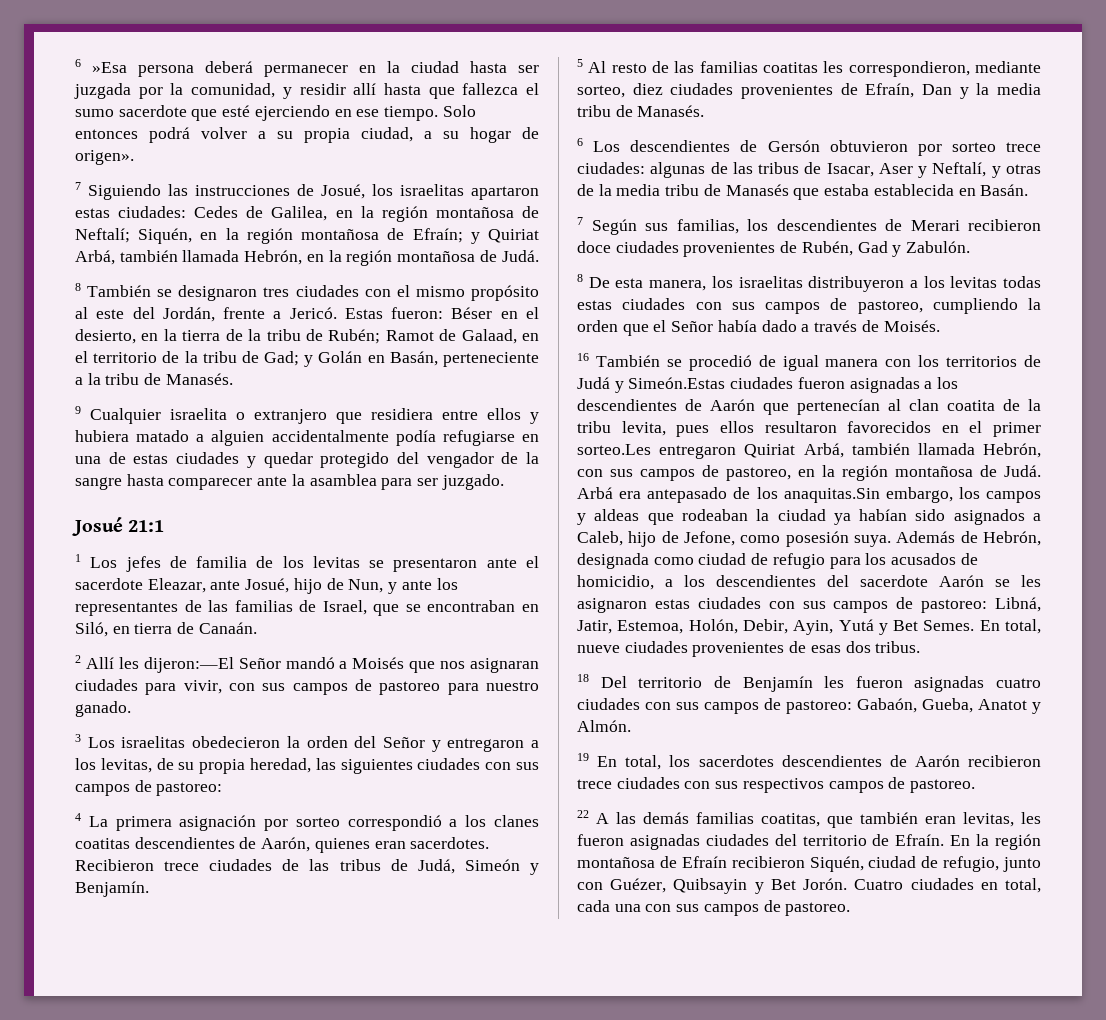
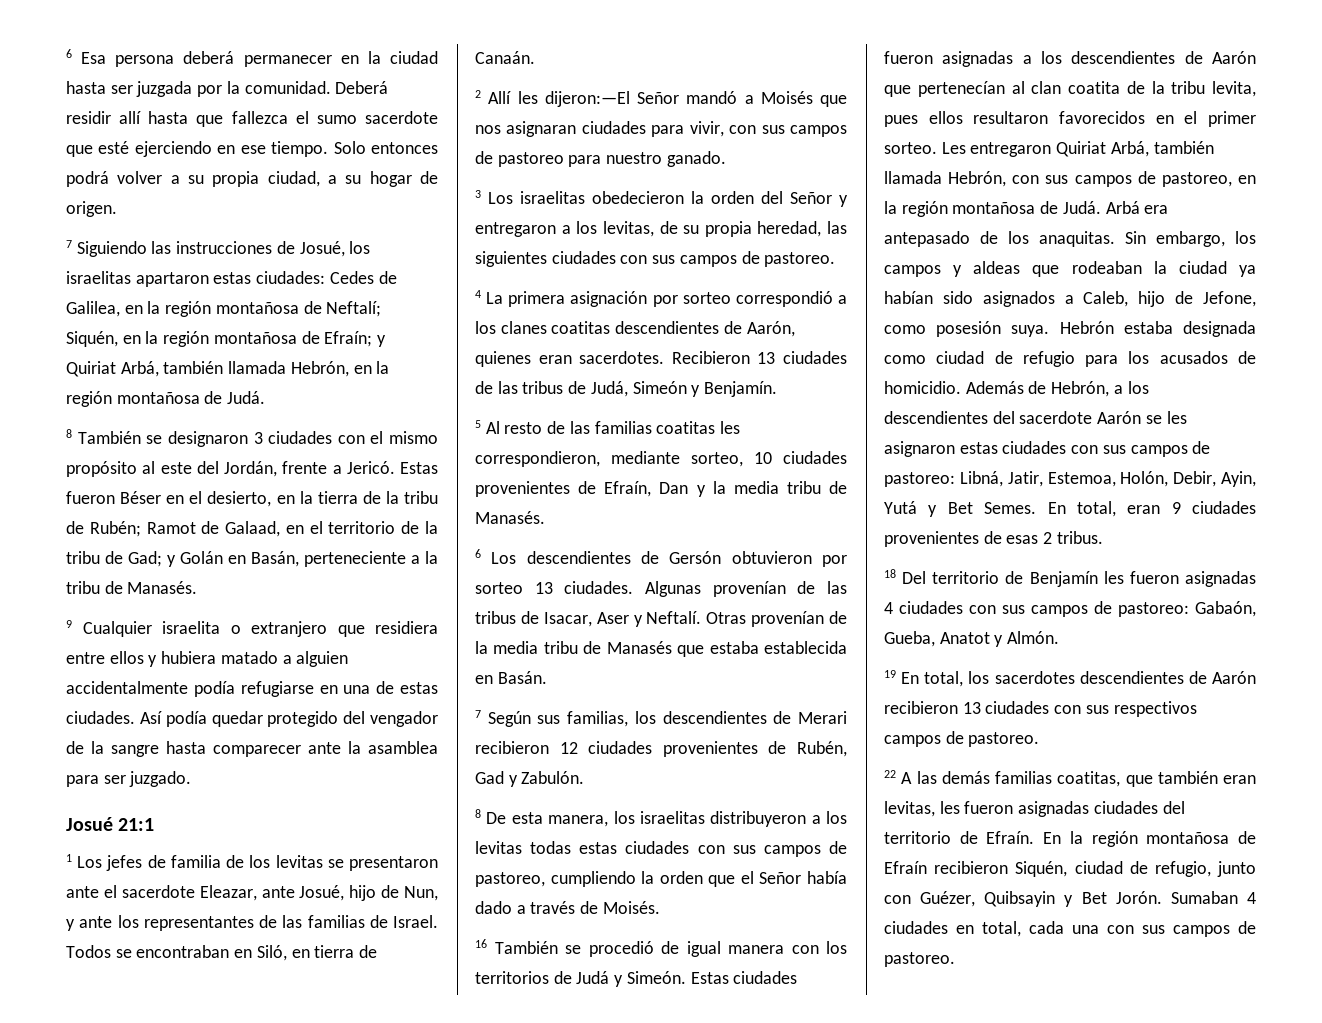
[75,59,127,73] 6 »Esa -> [66,49,107,64] 6 Esa
[191,83,292,99] comunidad, y -> [244,81,389,94] comunidad. Deberá
[75,150,134,165] origen». -> [66,201,117,217] origen.
[263,287,290,297] tres -> [253,432,263,444] 3
[391,307,444,319] fueron: -> [66,491,115,504] fueron
[176,452,256,468] ciudades y -> [66,711,207,727] ciudades. Así podía
[322,600,400,616] Israel, que -> [393,915,438,928] [66,945,111,958] Israel. Todos
[156,782,223,796] pastoreo: -> [764,252,836,267] pastoreo.
[164,861,200,871] trece -> [757,352,776,364] 13
[632,83,663,95] diez -> [754,452,772,464] 10
[1006,142,1041,152] [577,162,706,178] trece ciudades: algunas -> [534,581,786,597] 13 ciudades. Algunas provenían
[932,162,1041,178] Neftalí, y otras -> [646,611,825,627] Neftalí. Otras provenían
[577,241,611,253] doce -> [559,742,578,754] 12
[628,377,726,389] Simeón.Estas -> [626,971,729,984] Simeón. Estas
[577,444,651,455] sorteo.Les -> [884,142,966,154] sorteo. Les
[783,488,880,503] anaquitas.Sin -> [1039,231,1146,247] anaquitas. Sin
[896,531,1041,546] Además de Hebrón, -> [1059,321,1173,334] Hebrón estaba
[577,575,654,590] homicidio, -> [884,381,1110,397] homicidio. Además de Hebrón,
[577,645,620,653] nueve -> [1127,502,1181,514] eran 9
[845,641,871,653] dos -> [1043,532,1053,544] 2
[996,678,1041,688] cuatro -> [884,602,893,614] 4
[577,779,612,789] trece -> [962,702,981,714] 13
[854,879,904,890] Cuatro -> [1170,891,1256,904] Sumaban 4

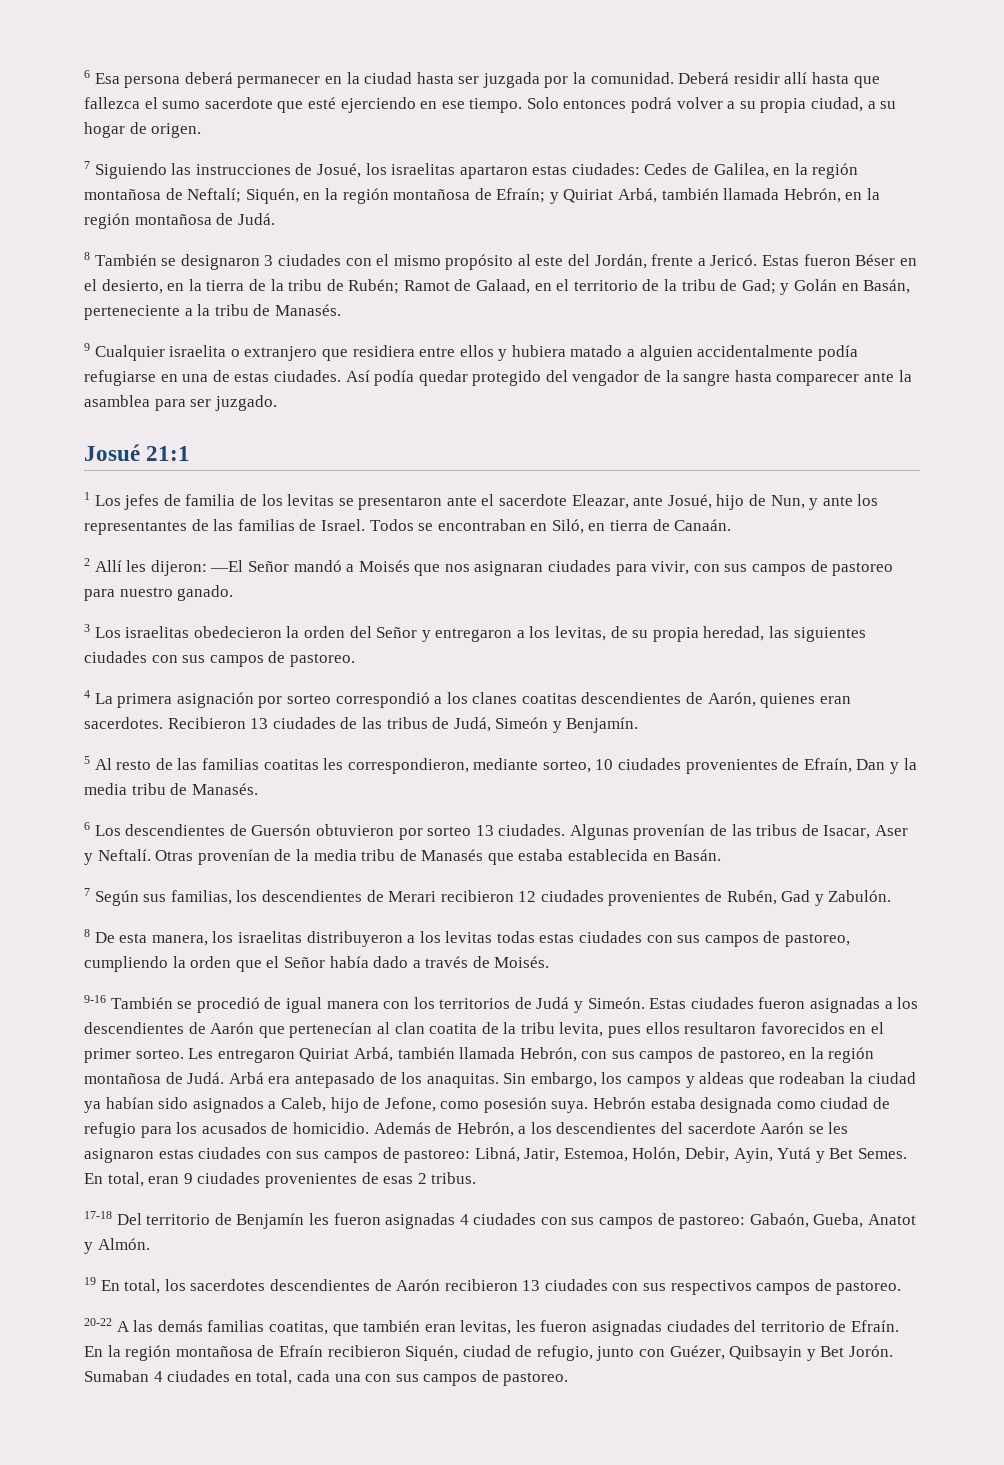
[544,91,630,107] dijeron:—El -> [150,560,244,576] dijeron: —El
[669,551,722,564] Gersón -> [251,824,312,836] Guersón
[475,939,487,948] 16 -> [84,995,106,1003] 9-16
[884,569,896,578] 18 -> [84,1211,112,1219] 17-18
[884,770,896,778] 22 -> [84,1318,112,1326] 20-22

